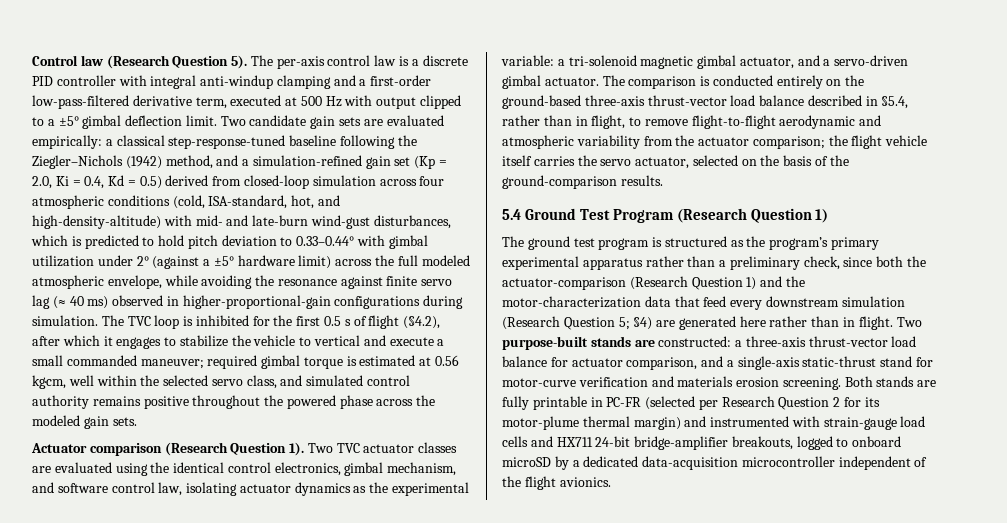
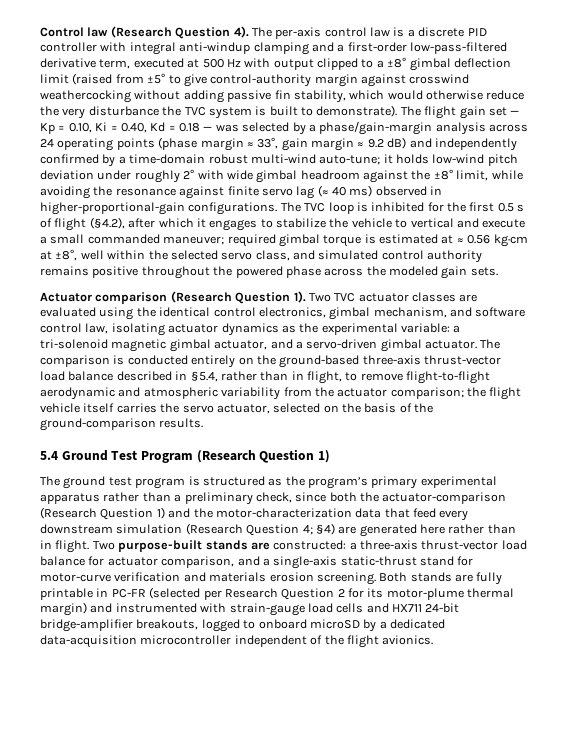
[231,55,248,69] 5). -> [233,26,249,38] 4).
[58,116,79,126] ±5° -> [387,57,407,68] ±8°
[185,115,444,129] [32,135,417,149] [32,155,448,169] [32,176,52,189] limit. Two candidate gain sets are evaluated empirically: a classical step-response-tuned baseline following the Ziegler–Nichols (1942) method, and a simulation-refined gain set (Kp = 2.0, -> [40,73,470,87] [40,90,525,103] [40,105,520,119] [40,123,92,134] limit (raised from ±5° to give control-authority margin against crosswind weathercocking without adding passive fin stability, which would otherwise reduce the very disturbance the TVC system is built to demonstrate). The flight gain set — Kp = 0.10,
[84,176,105,189] 0.4, -> [120,123,147,133] 0.40,
[139,175,445,189] [32,195,340,209] [32,215,451,229] [31,235,428,249] [32,255,470,269] [32,275,162,289] 0.5) derived from closed-loop simulation across four atmospheric conditions (cold, ISA-standard, hot, and high-density-altitude) with mid- and late-burn wind-gust disturbances, which is predicted to hold pitch deviation to 0.33–0.44° with gimbal utilization under 2° (against a ±5° hardware limit) across the full modeled atmospheric envelope, -> [179,121,528,135] [40,137,517,151] [40,154,518,167] [40,169,489,183] 0.18 — was selected by a phase/gain-margin analysis across 24 operating points (phase margin ≈ 33°, gain margin ≈ 9.2 dB) and independently confirmed by a time-domain robust multi-wind auto-tune; it holds low-wind pitch deviation under roughly 2° with wide gimbal headroom against the ±8° limit,
[334,295,464,309] [32,315,98,326] configurations during simulation. -> [188,202,278,215] configurations.
[435,355,460,366] [32,375,66,389] 0.56 kg·cm, -> [456,234,528,247] [40,249,78,261] ≈ 0.56 kg·cm at ±8°,
[618,317,630,330] 5; -> [302,525,313,535] 4;

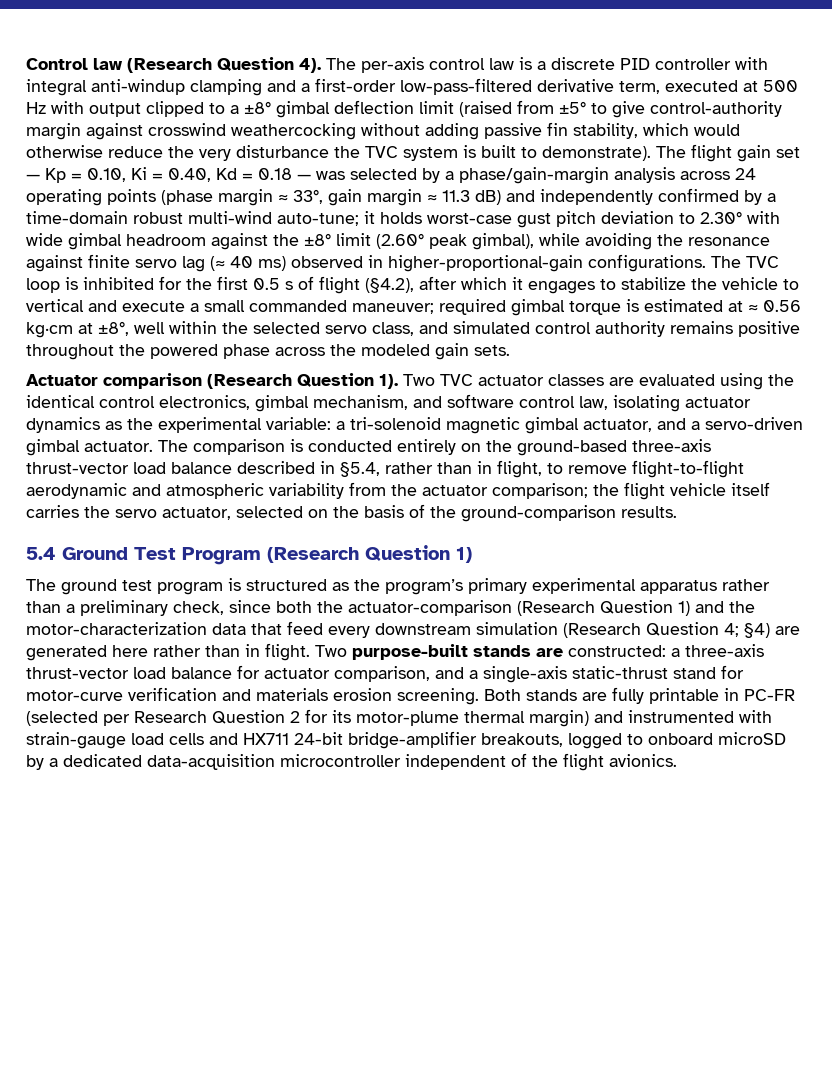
[367,139,384,148] 9.2 -> [442,190,470,202] 11.3
[432,154,518,166] [40,169,195,183] low-wind pitch deviation under roughly 2° -> [427,211,742,228] worst-case gust pitch deviation to 2.30°
[456,170,489,181] limit, -> [336,233,534,250] limit (2.60° peak gimbal),

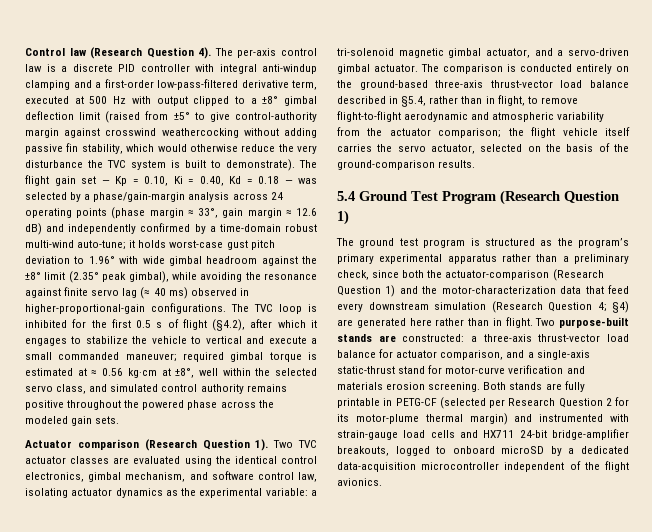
[442,190,470,202] 11.3 -> [296,208,318,216] 12.6
[700,211,742,224] 2.30° -> [88,256,115,264] 1.96°
[376,233,424,249] (2.60° -> [68,271,99,283] (2.35°
[744,689,795,701] PC-FR -> [395,398,437,406] PETG-CF

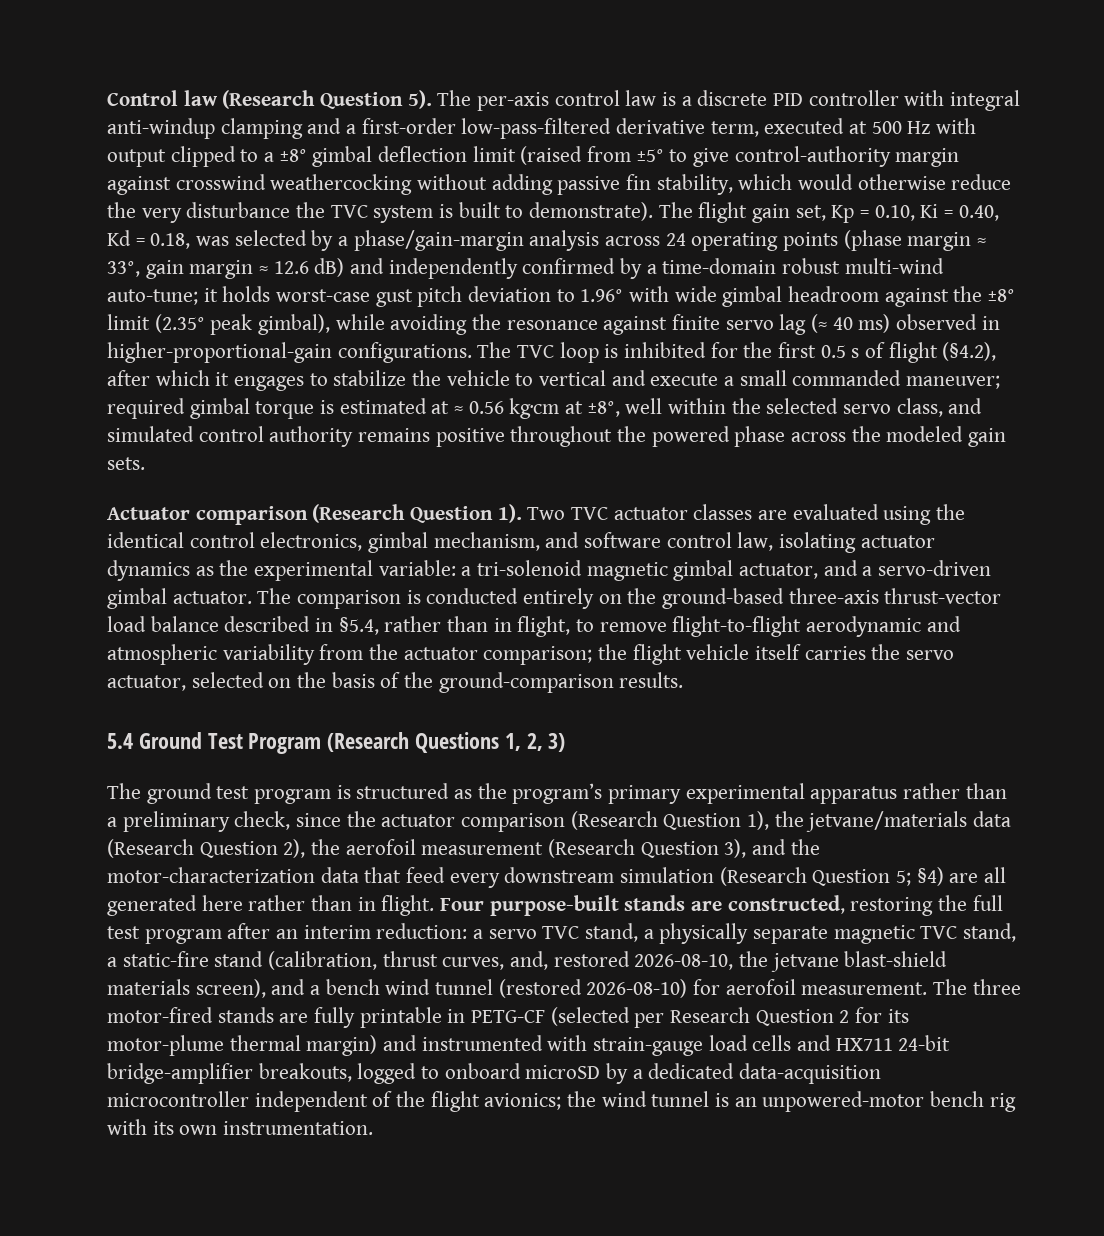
[198,47,212,59] 4). -> [407,90,432,109] 5).
[81,176,110,184] set — -> [795,205,826,221] set,
[258,176,293,184] 0.18 — -> [150,233,191,249] 0.18,
[564,191,619,203] [337,210,349,225] Question 1) -> [415,732,566,753] Questions 1, 2, 3)
[402,269,604,281] [337,285,396,297] both the actuator-comparison (Research Question 1) -> [346,811,1012,832] [107,839,747,858] the actuator comparison (Research Question 1), the jetvane/materials data (Research Question 2), the aerofoil measurement (Research Question 3),
[597,302,607,312] 4; -> [896,870,912,886] 5;
(353, 322) none -> [984,867,1007,883] all
[535,318,556,326] Two -> [440,898,485,911] Four
[402,334,629,342] [337,349,590,360] [337,365,585,374] [337,382,507,392] constructed: a three-axis thrust-vector load balance for actuator comparison, and a single-axis static-thrust stand for motor-curve verification and materials erosion screening. Both -> [727,895,1003,916] [107,923,1017,944] [107,951,948,972] [107,979,1021,998] [107,1007,213,1023] constructed, restoring the full test program after an interim reduction: a servo TVC stand, a physically separate magnetic TVC stand, a static-fire stand (calibration, thrust curves, and, restored 2026-08-10, the jetvane blast-shield materials screen), and a bench wind tunnel (restored 2026-08-10) for aerofoil measurement. The three motor-fired
[337,478,382,486] avionics. -> [484,1091,1016,1112] [107,1119,374,1135] avionics; the wind tunnel is an unpowered-motor bench rig with its own instrumentation.

